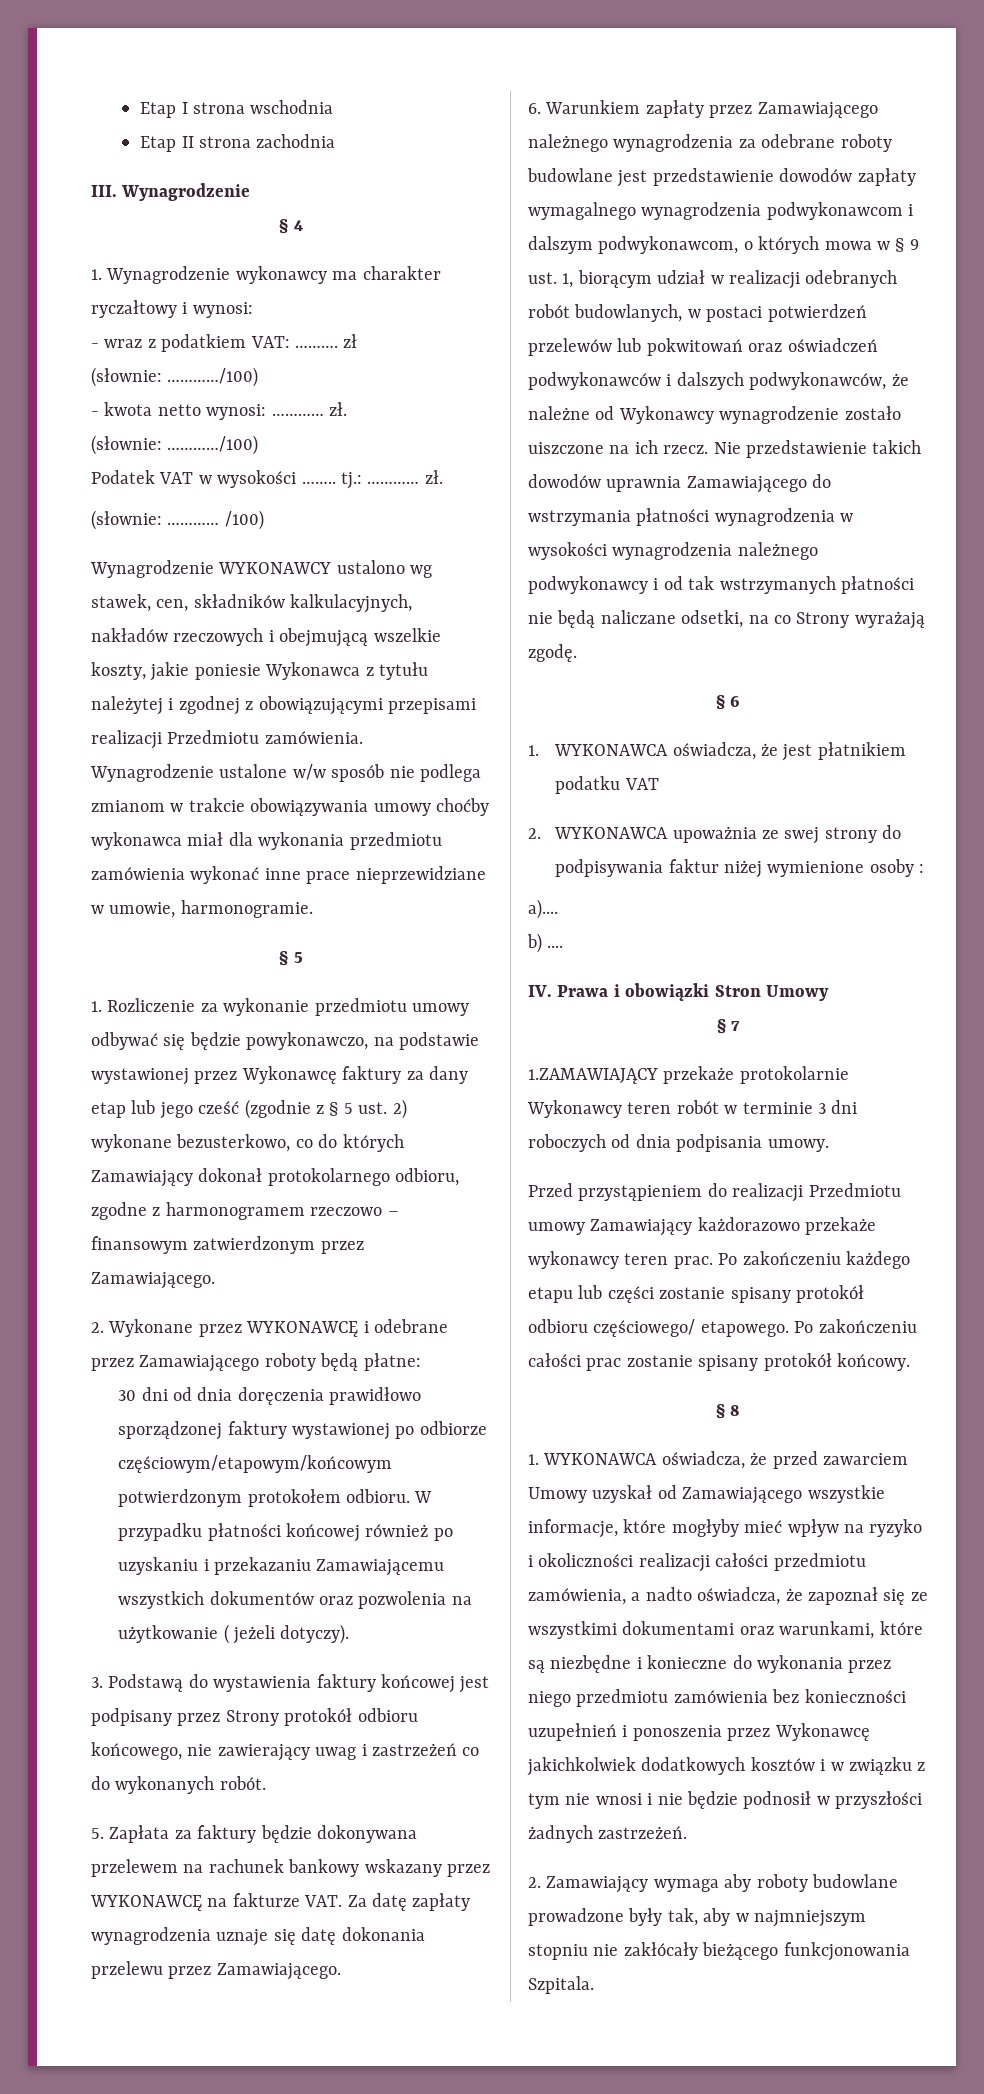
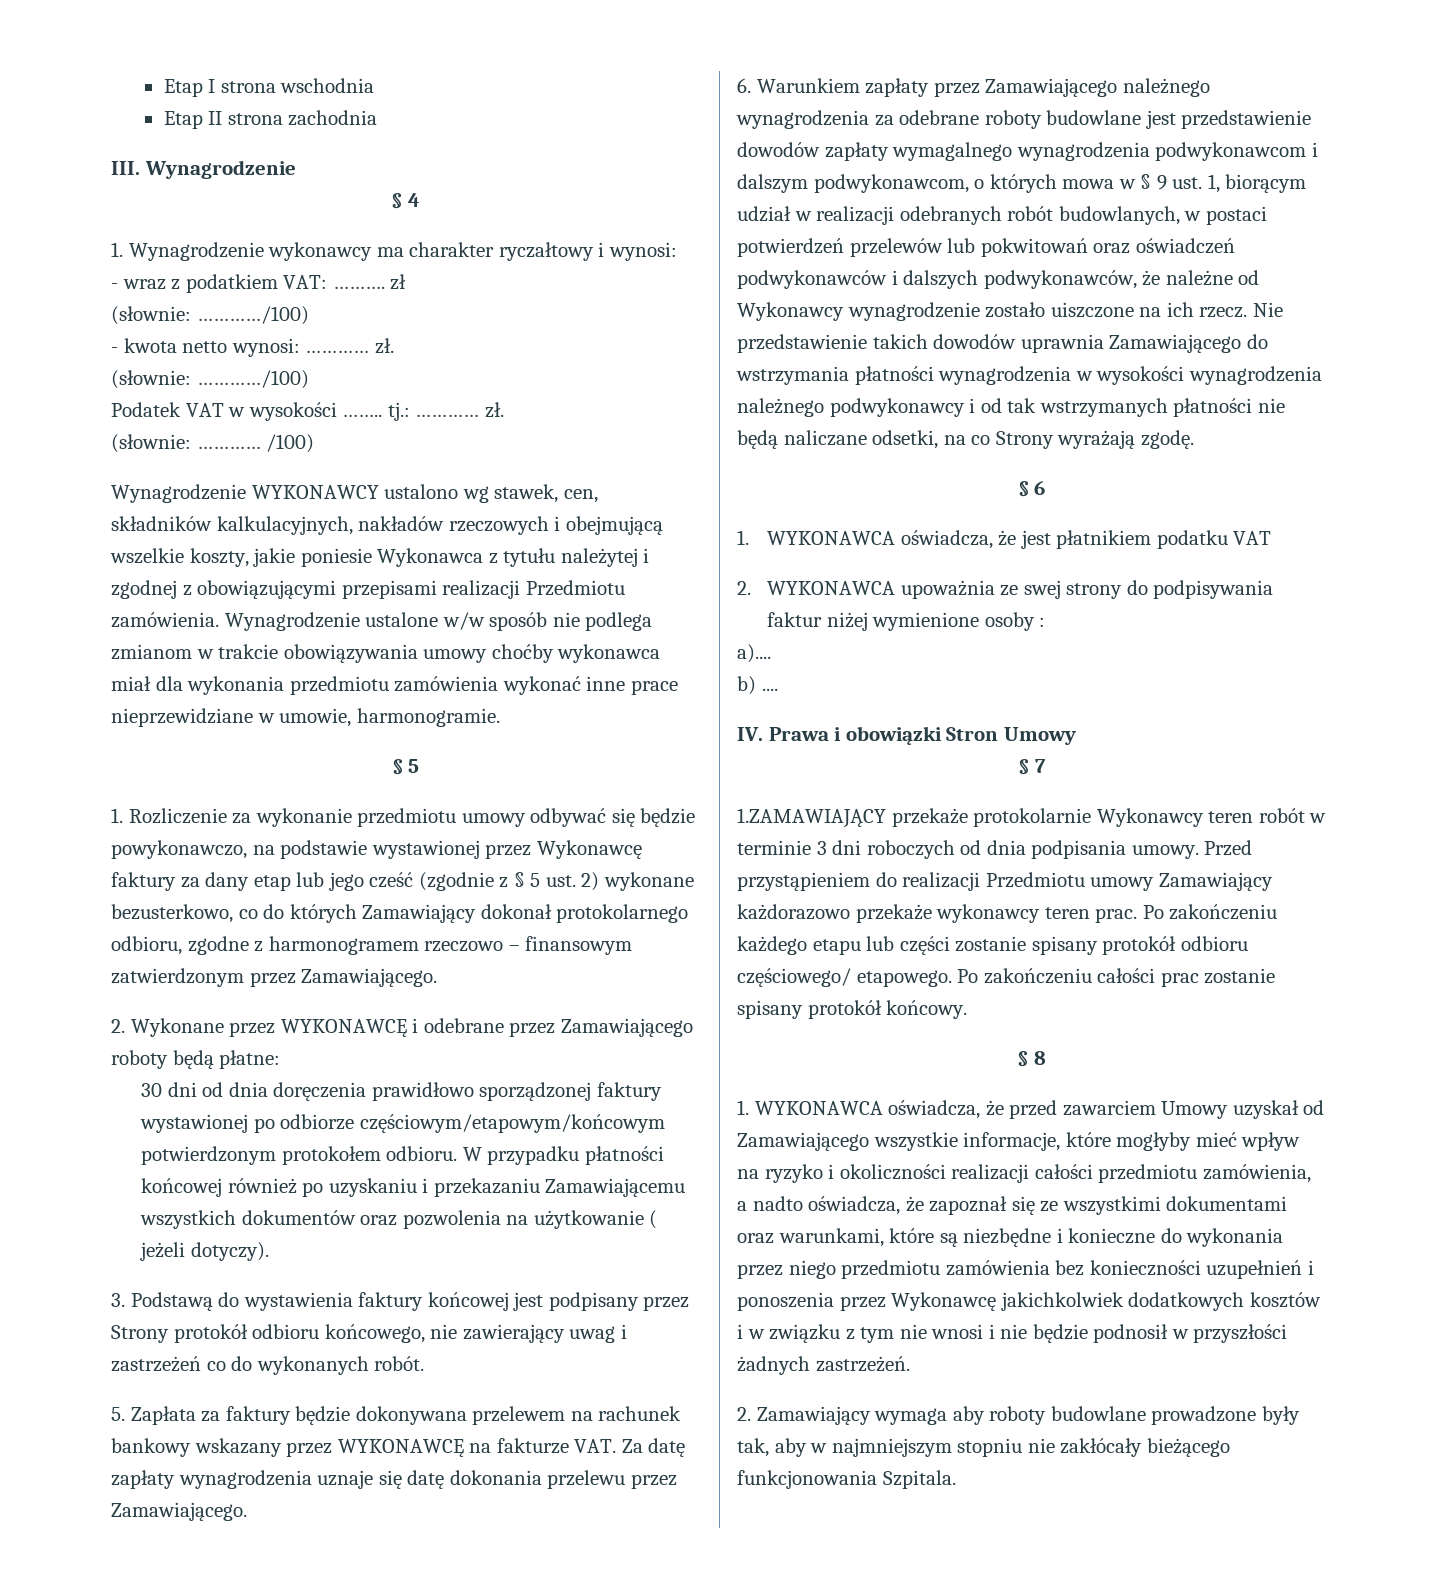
(829, 1145) // -> (1199, 852) none

